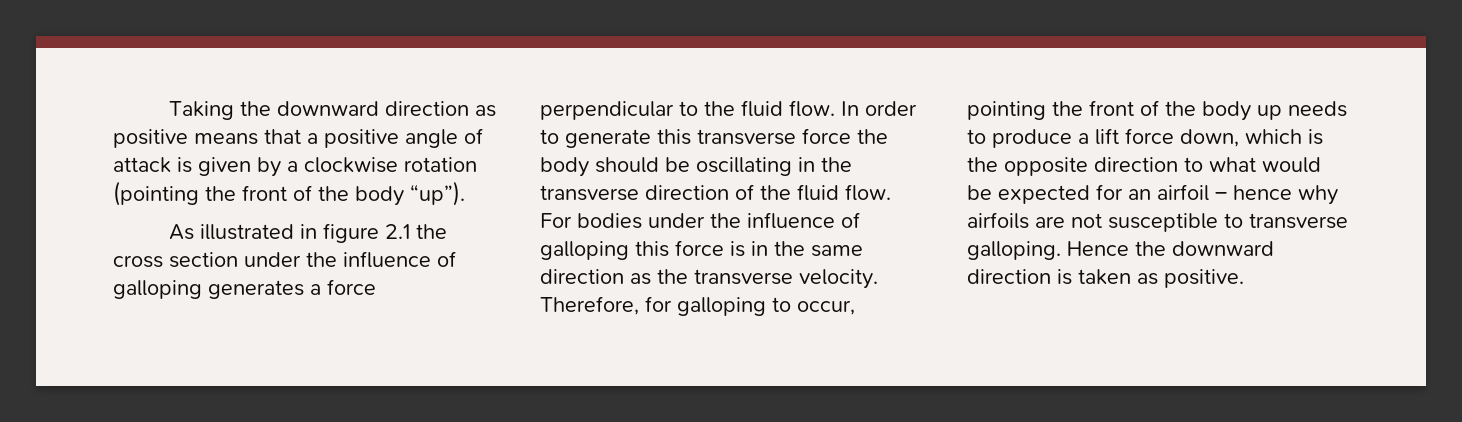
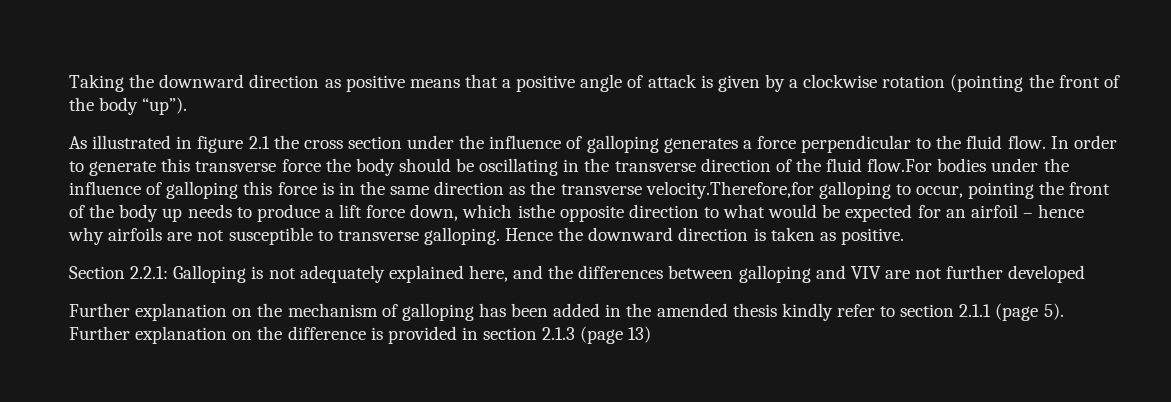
[845,184,891,201] [540,213,572,228] flow. For -> [867,158,933,172] flow.For
[799,269,878,289] [540,296,672,315] velocity. Therefore, for -> [645,181,814,199] velocity.Therefore,for
[1308,129,1323,145] [967,157,998,172] is the -> [517,204,555,218] isthe
(1244, 278) none -> [69,265,1086,283] [69,303,1064,321] [69,326,652,344] // Section 2.2.1: Galloping is not adequately explained here, and the differences between galloping and VIV are not further developed // Further explanation on the mechanism of galloping has been added in the amended thesis kindly refer to section 2.1.1 (page 5). Further explanation on the difference is provided in section 2.1.3 (page 13)

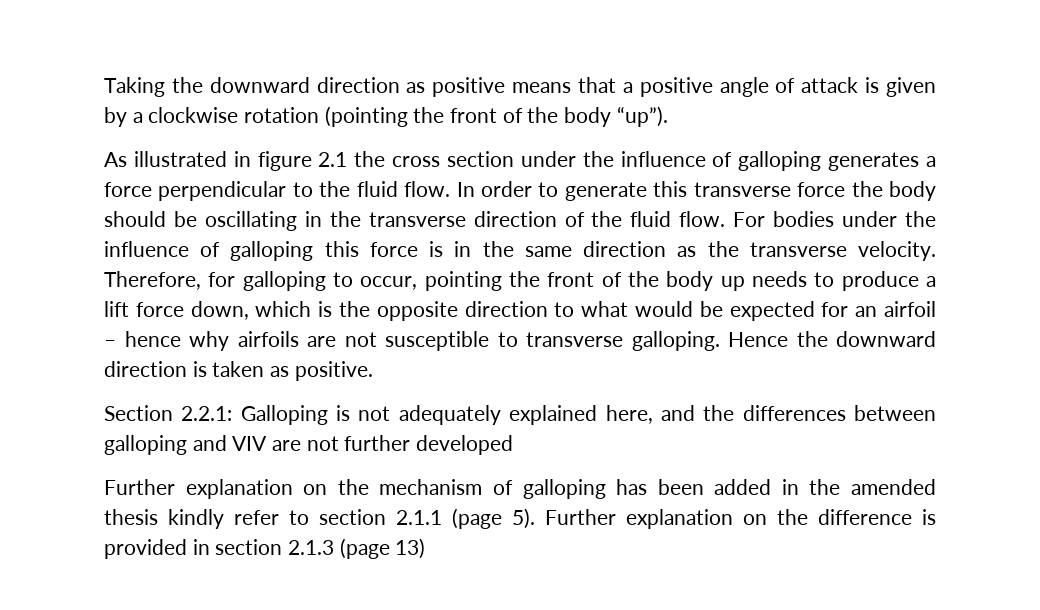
[867,158,933,172] flow.For -> [679,211,766,227] flow. For
[645,181,814,199] velocity.Therefore,for -> [858,241,937,261] [104,271,236,290] velocity. Therefore, for
[517,204,555,218] isthe -> [318,301,370,317] is the

